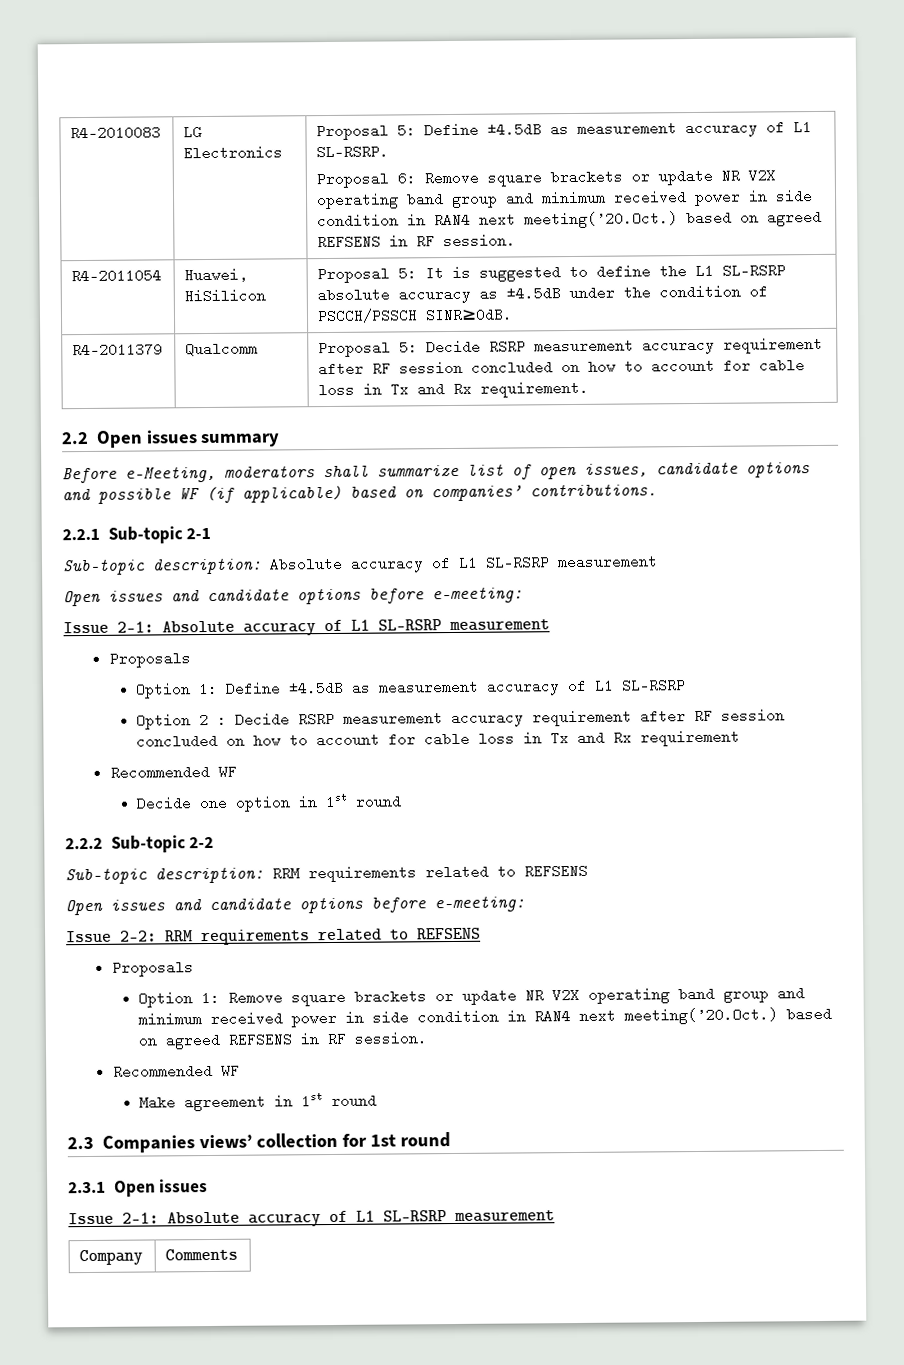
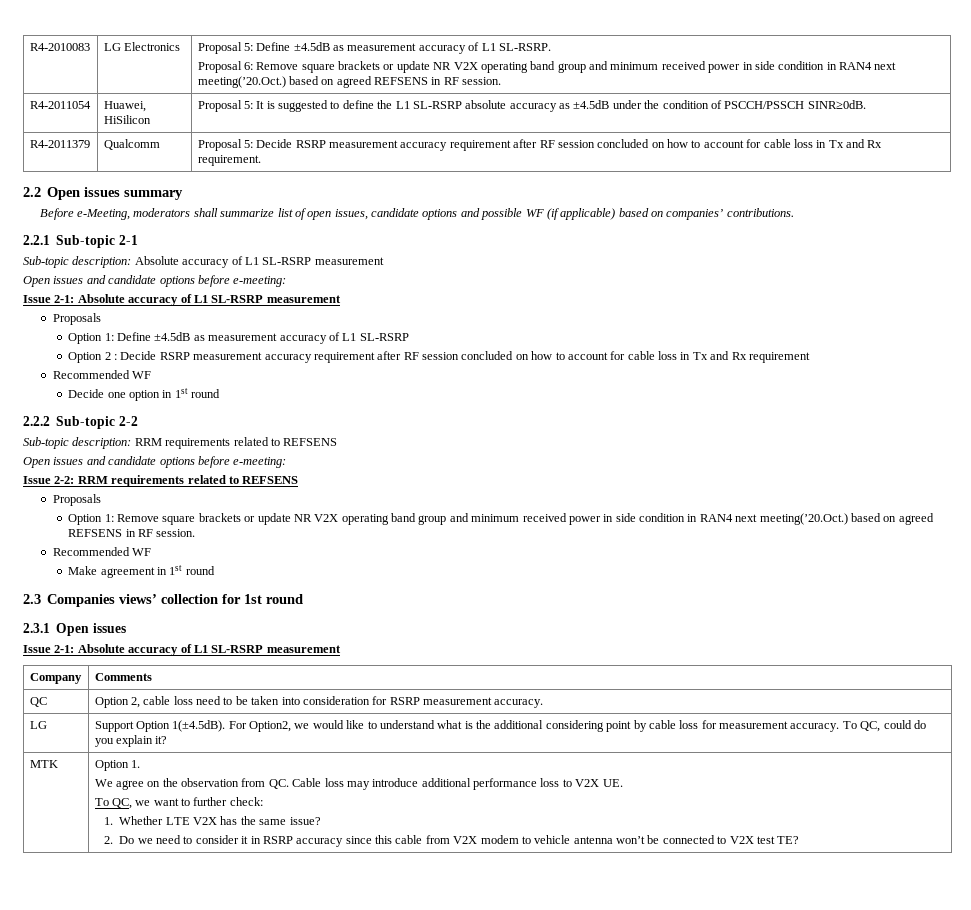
(239, 1254) none -> [29,697,47,707] [94,696,544,708] [29,721,47,729] [94,720,926,732] [94,735,168,747] [29,760,58,768] [94,760,140,771] [94,778,623,790] [94,797,263,809] [104,816,321,825] [104,835,800,847] // QC | Option 2, cable loss need to be taken into consideration for RSRP measurement accuracy. // LG | Support Option 1(±4.5dB). For Option2, we would like to understand what is the additional considering point by cable loss for measurement accuracy. To QC, could do you explain it? // MTK | Option 1. // We agree on the observation from QC. Cable loss may introduce additional performance loss to V2X UE. // To QC, we want to further check: // 1. Whether LTE V2X has the same issue? // 2. Do we need to consider it in RSRP accuracy since this cable from V2X modem to vehicle antenna won’t be connected to V2X test TE?

